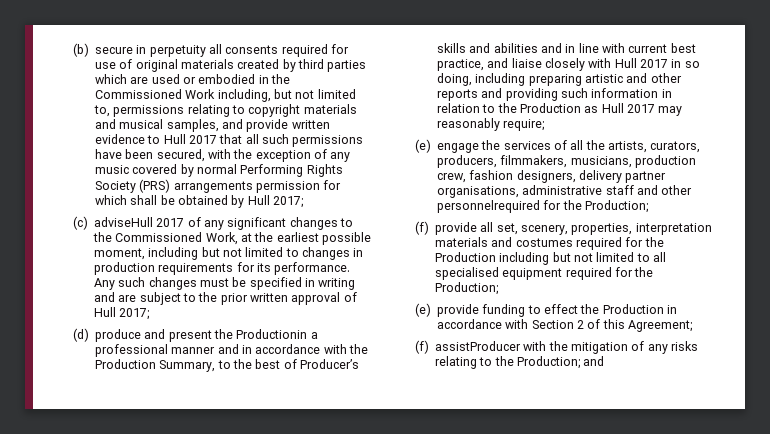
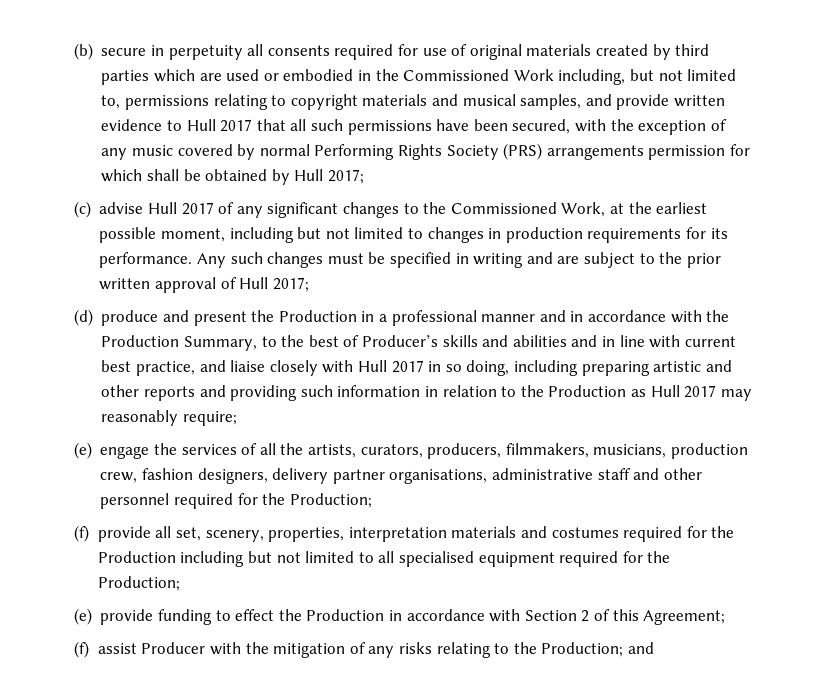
[93,217,153,227] adviseHull -> [99,202,178,214] advise Hull
[236,329,308,339] Productionin -> [278,310,375,322] Production in
[436,200,540,213] personnelrequired -> [100,493,234,509] personnel required
[434,341,521,351] assistProducer -> [97,642,206,654] assist Producer

